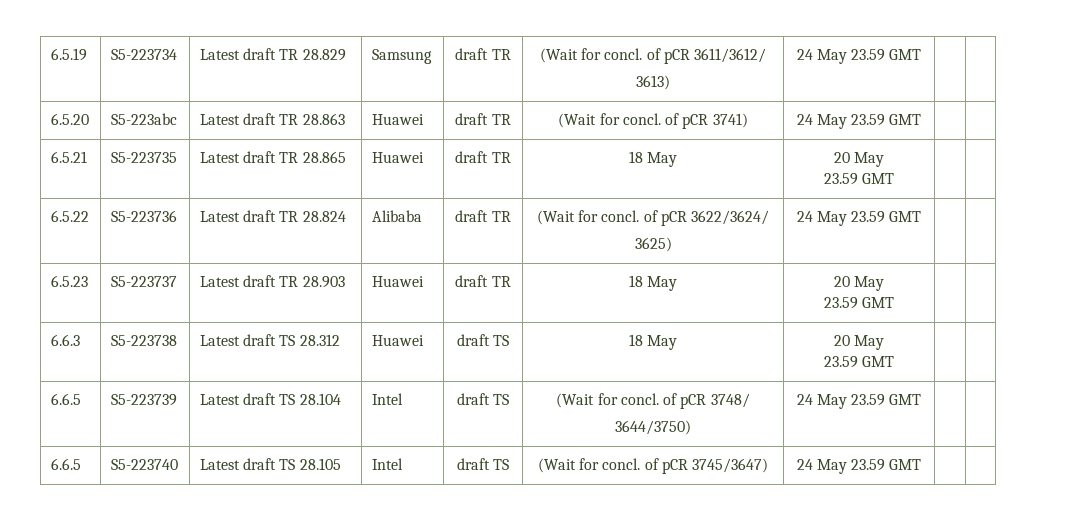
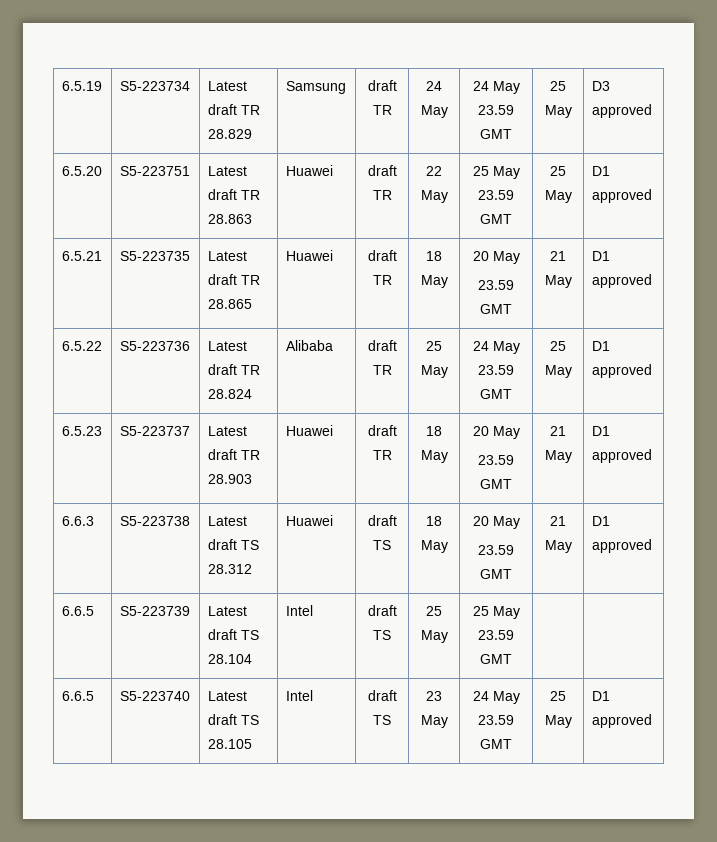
[539,48,767,64] [636,75,670,90] [796,49,922,64] (Wait for concl. of pCR 3611/3612/ // 3613) | 24 May 23.59 GMT | | -> [426,81,442,91] [420,105,448,118] [472,81,520,94] [478,105,514,115] [480,129,512,139] [550,81,566,91] [544,105,572,118] [591,81,610,91] [591,104,652,118] 24 May | 24 May 23.59 GMT | 25 May | D3 approved
[110,113,177,125] S5-223abc -> [119,166,190,176] S5-223751
[558,113,748,129] [796,114,922,129] (Wait for concl. of pCR 3741) | 24 May 23.59 GMT | | -> [426,166,442,176] [420,190,448,203] [472,166,520,179] [478,190,514,200] [480,214,512,224] [550,166,566,176] [544,190,572,203] [591,166,610,176] [591,189,652,203] 22 May | 25 May 23.59 GMT | 25 May | D1 approved
(895, 178) | -> [550,251,566,261] [544,275,572,288] [591,251,610,261] [591,274,652,288] 21 May | D1 approved
[536,210,770,226] [634,237,672,252] [796,211,922,226] (Wait for concl. of pCR 3622/3624/ // 3625) | 24 May 23.59 GMT | | -> [426,341,442,351] [420,365,448,378] [472,341,520,354] [478,365,514,375] [480,389,512,399] [550,341,566,351] [544,365,572,378] [591,341,610,351] [591,364,652,378] 25 May | 24 May 23.59 GMT | 25 May | D1 approved
(895, 302) | -> [550,426,566,436] [544,450,572,463] [591,426,610,436] [591,449,652,463] 21 May | D1 approved
(895, 361) | -> [550,516,566,526] [544,540,572,553] [591,516,610,526] [591,539,652,553] 21 May | D1 approved
[556,393,750,409] [615,420,691,435] [796,394,813,405] (Wait for concl. of pCR 3748/ // 3644/3750) | 24 -> [426,606,442,616] [420,630,448,643] [472,606,489,616] 25 May | 25
[537,458,769,474] [796,459,922,474] (Wait for concl. of pCR 3745/3647) | 24 May 23.59 GMT | | -> [426,691,442,701] [420,715,448,728] [472,691,520,704] [478,715,514,725] [480,739,512,749] [550,691,566,701] [544,715,572,728] [591,691,610,701] [591,714,652,728] 23 May | 24 May 23.59 GMT | 25 May | D1 approved

